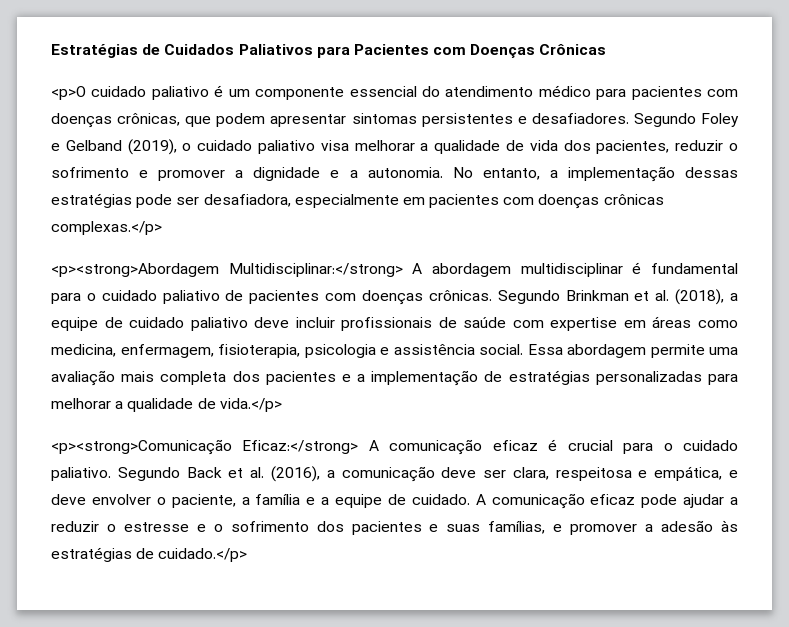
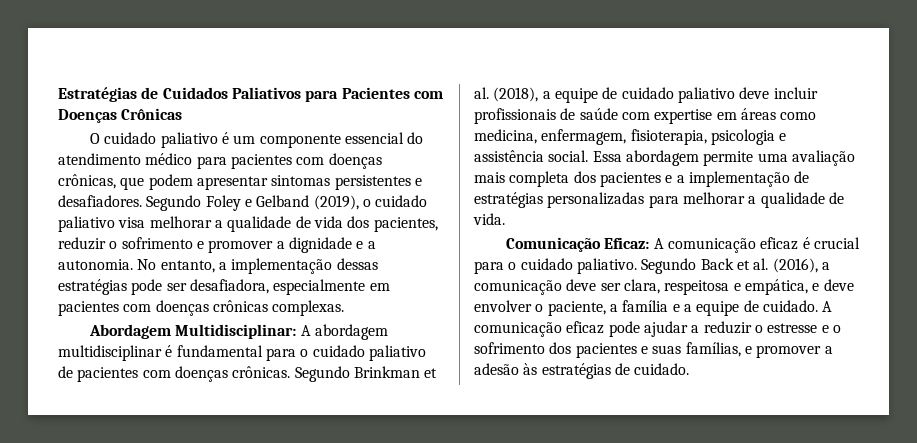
[51,86,86,100] <p>O -> [89,133,100,144] O
[51,221,162,235] [51,263,403,277] complexas.</p> // <p><strong>Abordagem Multidisciplinar:</strong> -> [272,300,345,316] [88,324,297,339] complexas. // Abordagem Multidisciplinar:
[219,398,282,412] [51,439,359,455] vida.</p> // <p><strong>Comunicação Eficaz:</strong> -> [473,213,505,225] [505,237,650,252] vida. // Comunicação Eficaz:
[158,548,248,562] cuidado.</p> -> [634,363,690,375] cuidado.

